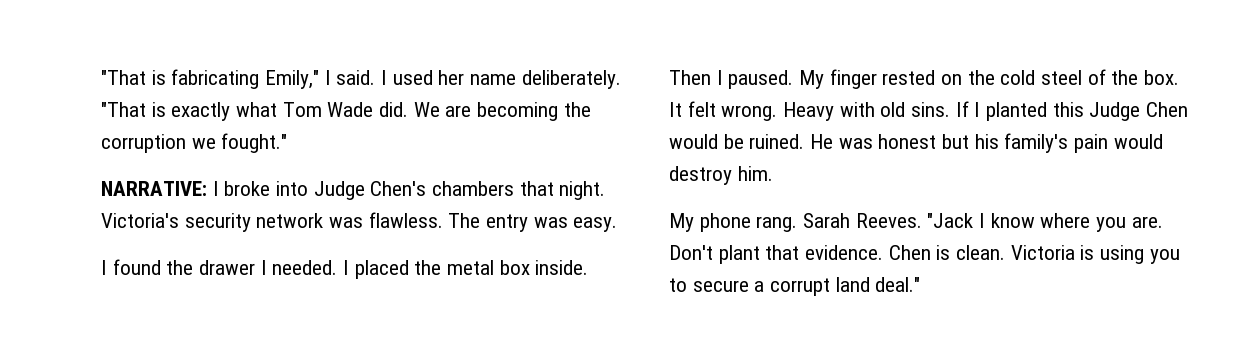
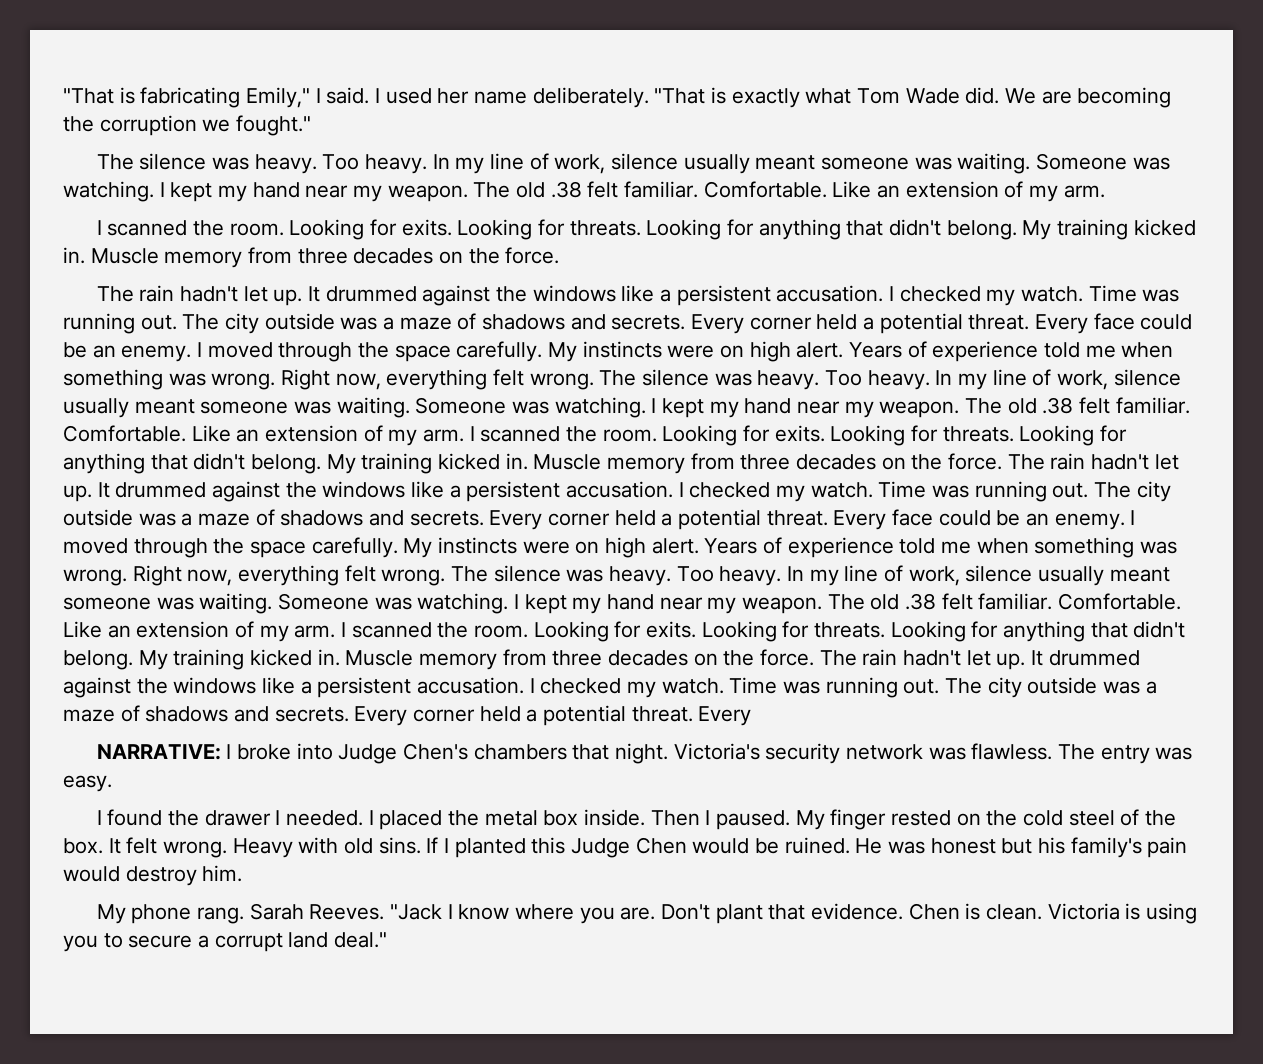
(288, 143) none -> [96,153,1170,174] [63,181,1105,202] [96,219,1196,240] [63,247,560,268] [96,285,1180,306] [63,313,1193,334] [63,341,1174,362] [63,369,1181,390] [63,397,1190,418] [63,425,1128,446] [63,453,1179,474] [63,481,1171,502] [63,509,1136,530] [63,537,1178,558] [63,565,1170,586] [63,593,1182,614] [63,621,1186,642] [63,649,1140,670] [63,677,1157,698] [63,705,752,726] // The silence was heavy. Too heavy. In my line of work, silence usually meant someone was waiting. Someone was watching. I kept my hand near my weapon. The old .38 felt familiar. Comfortable. Like an extension of my arm. // I scanned the room. Looking for exits. Looking for threats. Looking for anything that didn't belong. My training kicked in. Muscle memory from three decades on the force. // The rain hadn't let up. It drummed against the windows like a persistent accusation. I checked my watch. Time was running out. The city outside was a maze of shadows and secrets. Every corner held a potential threat. Every face could be an enemy. I moved through the space carefully. My instincts were on high alert. Years of experience told me when something was wrong. Right now, everything felt wrong. The silence was heavy. Too heavy. In my line of work, silence usually meant someone was waiting. Someone was watching. I kept my hand near my weapon. The old .38 felt familiar. Comfortable. Like an extension of my arm. I scanned the room. Looking for exits. Looking for threats. Looking for anything that didn't belong. My training kicked in. Muscle memory from three decades on the force. The rain hadn't let up. It drummed against the windows like a persistent accusation. I checked my watch. Time was running out. The city outside was a maze of shadows and secrets. Every corner held a potential threat. Every face could be an enemy. I moved through the space carefully. My instincts were on high alert. Years of experience told me when something was wrong. Right now, everything felt wrong. The silence was heavy. Too heavy. In my line of work, silence usually meant someone was waiting. Someone was watching. I kept my hand near my weapon. The old .38 felt familiar. Comfortable. Like an extension of my arm. I scanned the room. Looking for exits. Looking for threats. Looking for anything that didn't belong. My training kicked in. Muscle memory from three decades on the force. The rain hadn't let up. It drummed against the windows like a persistent accusation. I checked my watch. Time was running out. The city outside was a maze of shadows and secrets. Every corner held a potential threat. Every

